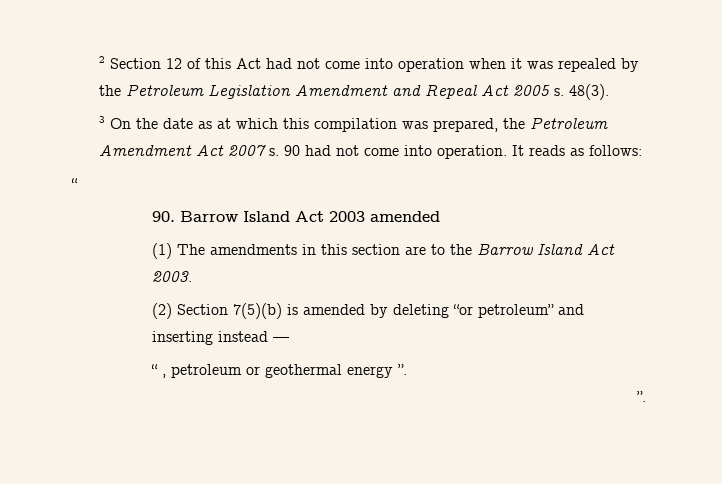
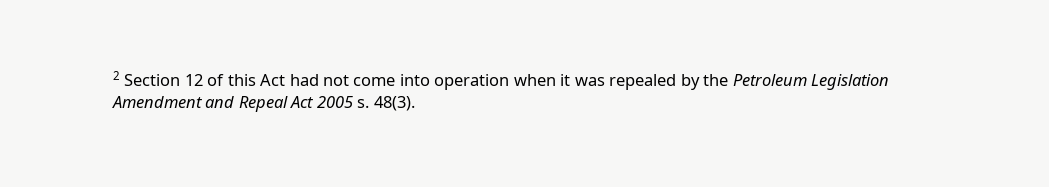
[98,116,608,132] [98,145,642,159] [71,178,78,189] [151,211,440,222] [151,243,615,259] [151,271,192,282] [151,303,584,319] [151,331,289,345] [150,364,407,378] [637,391,646,402] // 3 On the date as at which this compilation was prepared, the Petroleum Amendment Act 2007 s. 90 had not come into operation. It reads as follows: // “ // 90. Barrow Island Act 2003 amended // (1) The amendments in this section are to the Barrow Island Act 2003. // (2) Section 7(5)(b) is amended by deleting “or petroleum” and inserting instead — // “ , petroleum or geothermal energy ”. // ”. -> (415, 103) none

